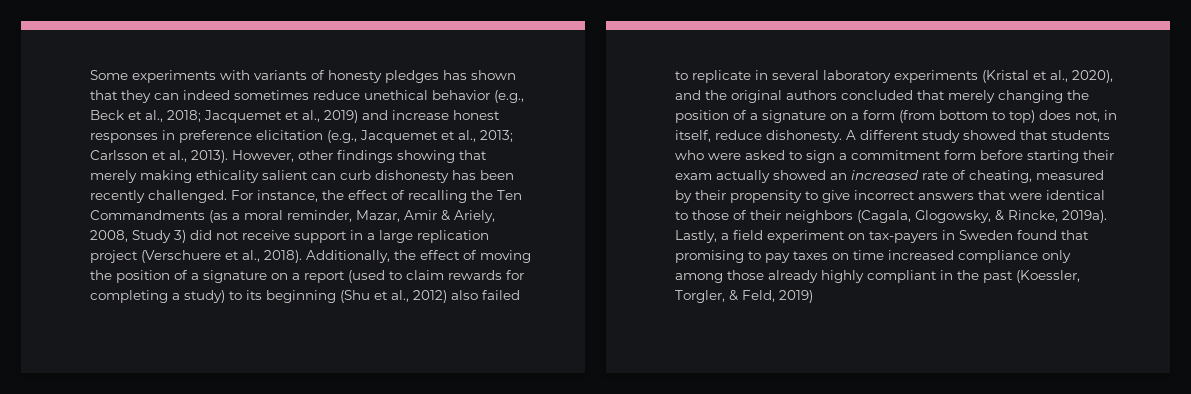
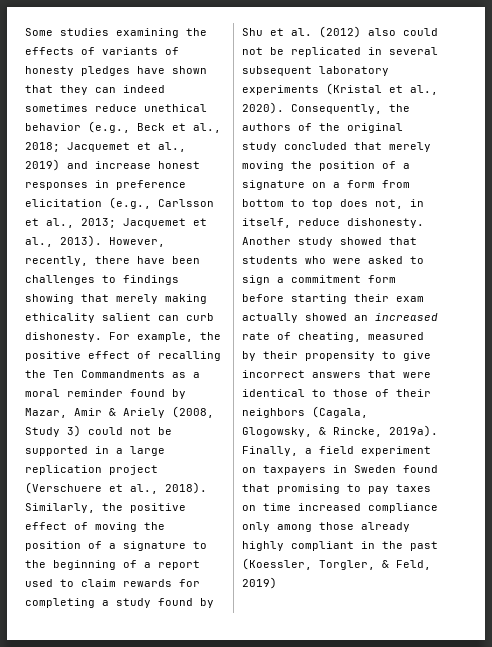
[132,70,250,83] experiments with -> [60,28,207,38] [25,47,95,55] studies examining the effects of
[443,70,467,80] has -> [137,66,165,74] have
[360,130,438,143] Jacquemet -> [158,199,214,207] Carlsson
[90,150,148,160] Carlsson -> [123,218,186,228] Jacquemet
[298,150,333,160] other -> [25,256,200,266] [25,275,116,285] recently, there have been challenges to
[375,170,514,183] [90,190,344,203] dishonesty has been recently challenged. For instance, the -> [25,332,221,342] [25,351,81,361] dishonesty. For example, the positive
[209,210,228,223] (as -> [172,372,186,378] as
[287,210,495,223] [90,230,347,243] reminder, Mazar, Amir & Ariely, 2008, Study 3) did not receive support -> [67,389,186,399] [25,406,214,418] [25,425,172,437] [25,446,88,456] reminder found by Mazar, Amir & Ariely (2008, Study 3) could not be supported
[306,250,416,263] Additionally, the -> [25,503,186,513] Similarly, the positive
[271,273,288,280] on -> [193,541,207,549] [25,560,137,570] to the beginning of
[348,270,385,283] (used -> [25,579,53,587] used
[184,290,520,303] [675,70,751,83] study) to its beginning (Shu et al., 2012) also failed to replicate -> [116,598,214,608] [242,26,438,38] [242,47,361,57] study found by Shu et al. (2012) also could not be replicated
(819, 75) none -> [242,66,312,76] subsequent
[1072,70,1113,83] [675,90,701,100] 2020), and -> [242,102,410,114] [242,123,312,131] 2020). Consequently, the authors of
[786,90,837,100] authors -> [242,142,277,152] study
[998,90,1063,103] changing -> [242,161,284,171] moving
[899,110,935,123] (from -> [382,180,410,188] from
[1009,110,1035,123] top) -> [312,199,333,209] top
[846,130,919,140] A different -> [242,237,291,245] Another
[675,230,717,243] Lastly, -> [242,446,298,456] Finally,
[869,231,938,243] tax-payers -> [263,465,326,475] taxpayers

